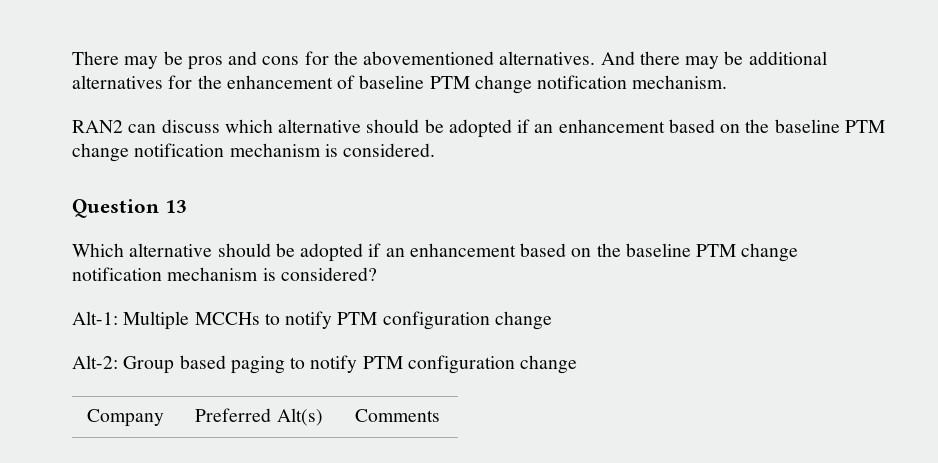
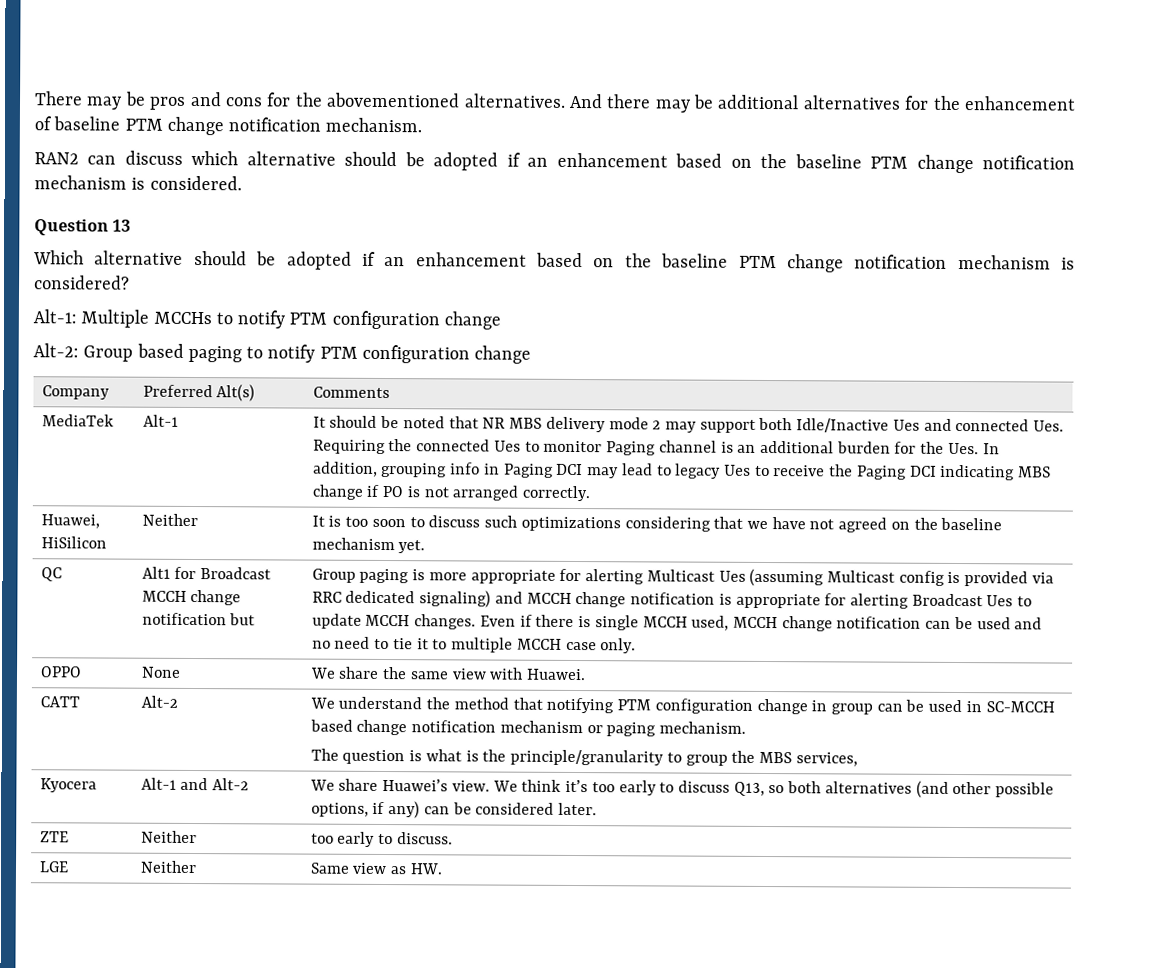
(441, 415) none -> [41,414,114,427] [142,414,179,427] [312,415,1065,433] [312,439,1000,456] [312,461,1052,481] [311,484,592,502] [40,514,100,529] [40,536,107,549] [141,513,198,527] [311,515,1003,533] [311,537,426,554] [40,567,62,582] [141,566,272,580] [141,589,242,606] [141,612,256,626] [311,568,1054,587] [311,590,1033,609] [311,613,1043,632] [311,636,637,654] [39,666,82,678] [140,666,181,678] [309,666,587,681] [39,696,80,708] [140,695,178,708] [309,696,1055,715] [309,719,747,737] [310,748,858,767] [39,778,97,793] [140,777,250,791] [309,778,1055,798] [310,801,598,819] [39,831,69,843] [140,830,197,844] [310,831,453,847] [38,861,69,873] [139,860,197,874] [309,862,443,875] // MediaTek | Alt-1 | It should be noted that NR MBS delivery mode 2 may support both Idle/Inactive Ues and connected Ues. Requiring the connected Ues to monitor Paging channel is an additional burden for the Ues. In addition, grouping info in Paging DCI may lead to legacy Ues to receive the Paging DCI indicating MBS change if PO is not arranged correctly. // Huawei, HiSilicon | Neither | It is too soon to discuss such optimizations considering that we have not agreed on the baseline mechanism yet. // QC | Alt1 for Broadcast MCCH change notification but | Group paging is more appropriate for alerting Multicast Ues (assuming Multicast config is provided via RRC dedicated signaling) and MCCH change notification is appropriate for alerting Broadcast Ues to update MCCH changes. Even if there is single MCCH used, MCCH change notification can be used and no need to tie it to multiple MCCH case only. // OPPO | None | We share the same view with Huawei. // CATT | Alt-2 | We understand the method that notifying PTM configuration change in group can be used in SC-MCCH based change notification mechanism or paging mechanism. // The question is what is the principle/granularity to group the MBS services, // Kyocera | Alt-1 and Alt-2 | We share Huawei’s view. We think it’s too early to discuss Q13, so both alternatives (and other possible options, if any) can be considered later. // ZTE | Neither | too early to discuss. // LGE | Neither | Same view as HW.

